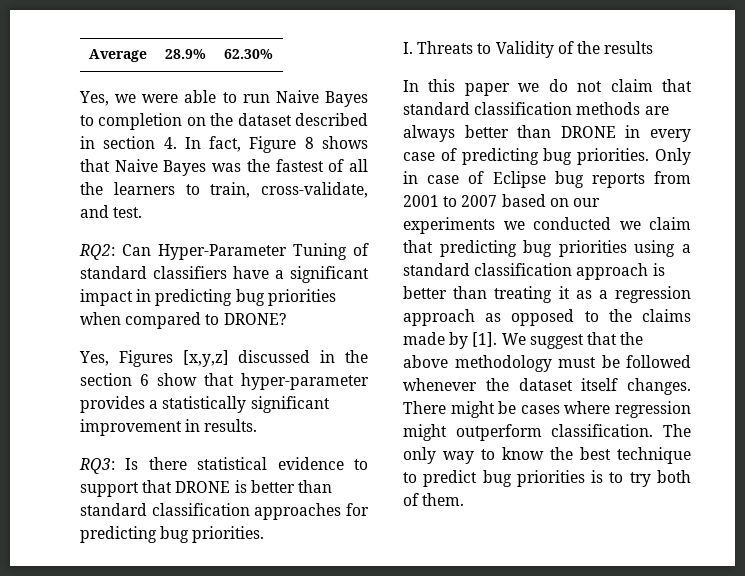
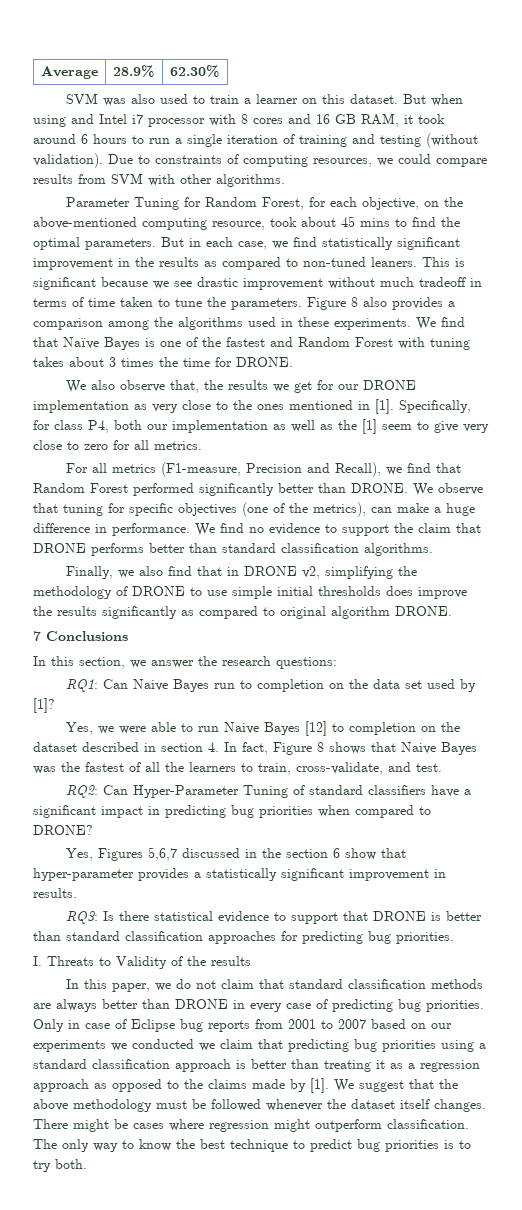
(273, 54) none -> [66,93,464,106] [33,113,445,127] [33,133,478,148] [33,153,487,168] [33,173,285,187] [66,197,464,210] [33,216,460,230] [33,237,460,250] [33,257,465,270] [33,277,482,290] [33,297,455,310] [33,317,465,330] [33,337,470,350] [33,357,293,367] [66,380,417,393] [33,399,471,414] [33,419,489,434] [33,440,202,450] [66,462,462,477] [33,483,483,496] [33,502,475,517] [33,523,481,536] [33,543,433,556] [66,566,418,579] [33,586,467,599] [33,606,452,619] [33,631,128,641] [33,656,337,669] [66,679,477,692] [33,698,55,713] // SVM was also used to train a learner on this dataset. But when using and Intel i7 processor with 8 cores and 16 GB RAM, it took around 6 hours to run a single iteration of training and testing (without validation). Due to constraints of computing resources, we could compare results from SVM with other algorithms. // Parameter Tuning for Random Forest, for each objective, on the above-mentioned computing resource, took about 45 mins to find the optimal parameters. But in each case, we find statistically significant improvement in the results as compared to non-tuned leaners. This is significant because we see drastic improvement without much tradeoff in terms of time taken to tune the parameters. Figure 8 also provides a comparison among the algorithms used in these experiments. We find that Naïve Bayes is one of the fastest and Random Forest with tuning takes about 3 times the time for DRONE. // We also observe that, the results we get for our DRONE implementation as very close to the ones mentioned in [1]. Specifically, for class P4, both our implementation as well as the [1] seem to give very close to zero for all metrics. // For all metrics (F1-measure, Precision and Recall), we find that Random Forest performed significantly better than DRONE. We observe that tuning for specific objectives (one of the metrics), can make a huge difference in performance. We find no evidence to support the claim that DRONE performs better than standard classification algorithms. // Finally, we also find that in DRONE v2, simplifying the methodology of DRONE to use simple initial thresholds does improve the results significantly as compared to original algorithm DRONE. // 7 Conclusions // In this section, we answer the research questions: // RQ1: Can Naive Bayes run to completion on the data set used by [1]?
(368, 99) none -> [305,721,328,736] [12]
[182,350,229,367] [x,y,z] -> [148,847,178,861] 5,6,7
[464,83,510,96] paper -> [112,983,151,992] paper,
[657,470,691,483] [403,493,465,506] both of them. -> [55,1159,87,1169] both.

